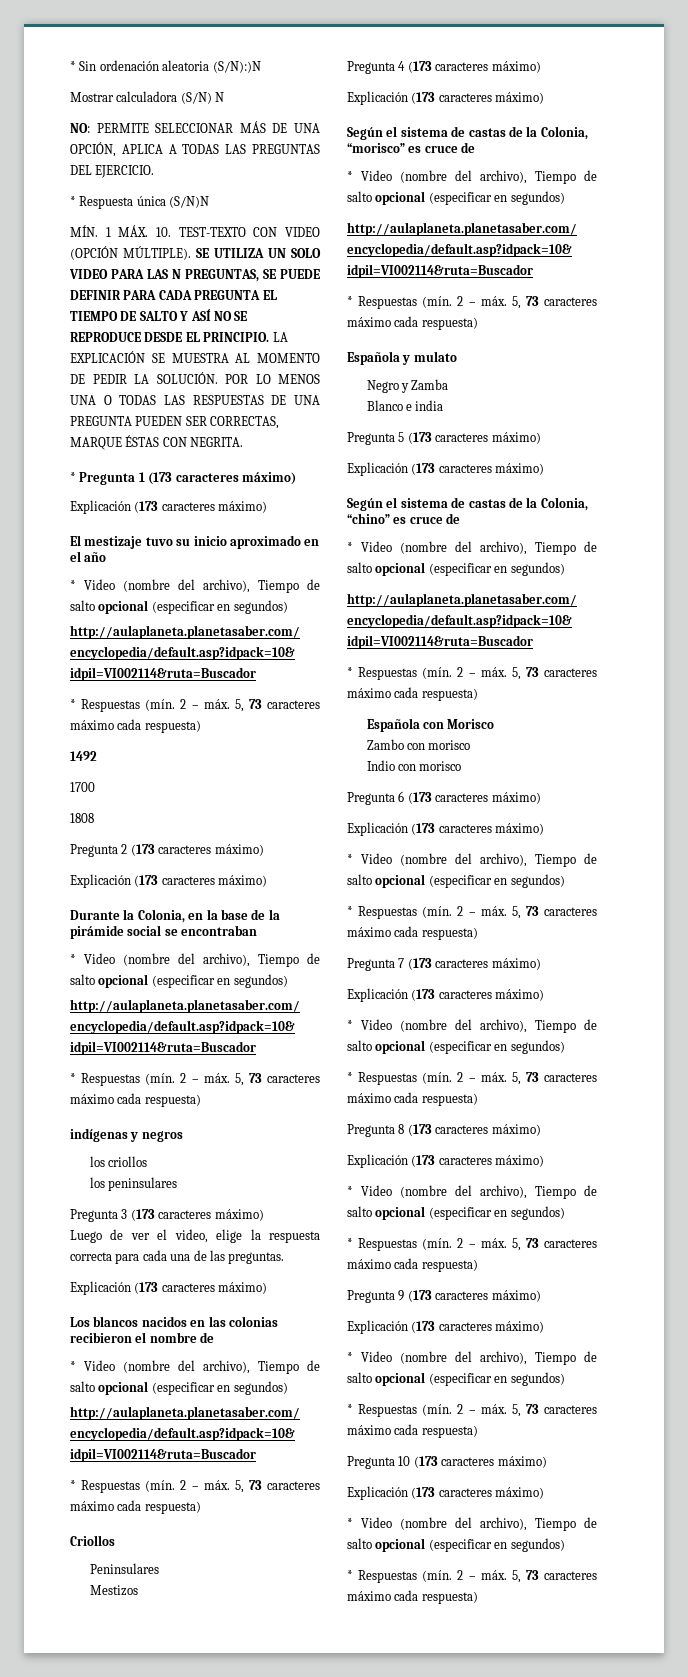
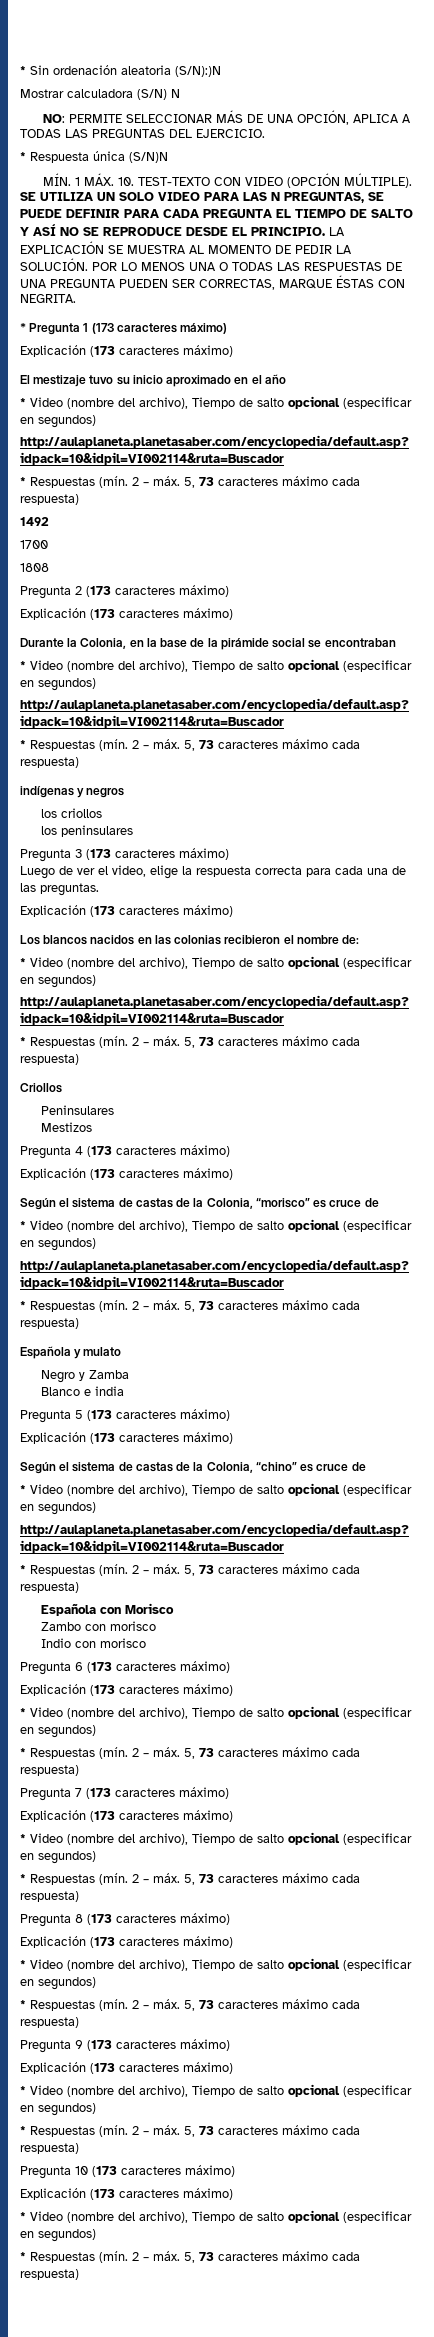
[200,1332,215,1343] de -> [342,935,360,944] de:

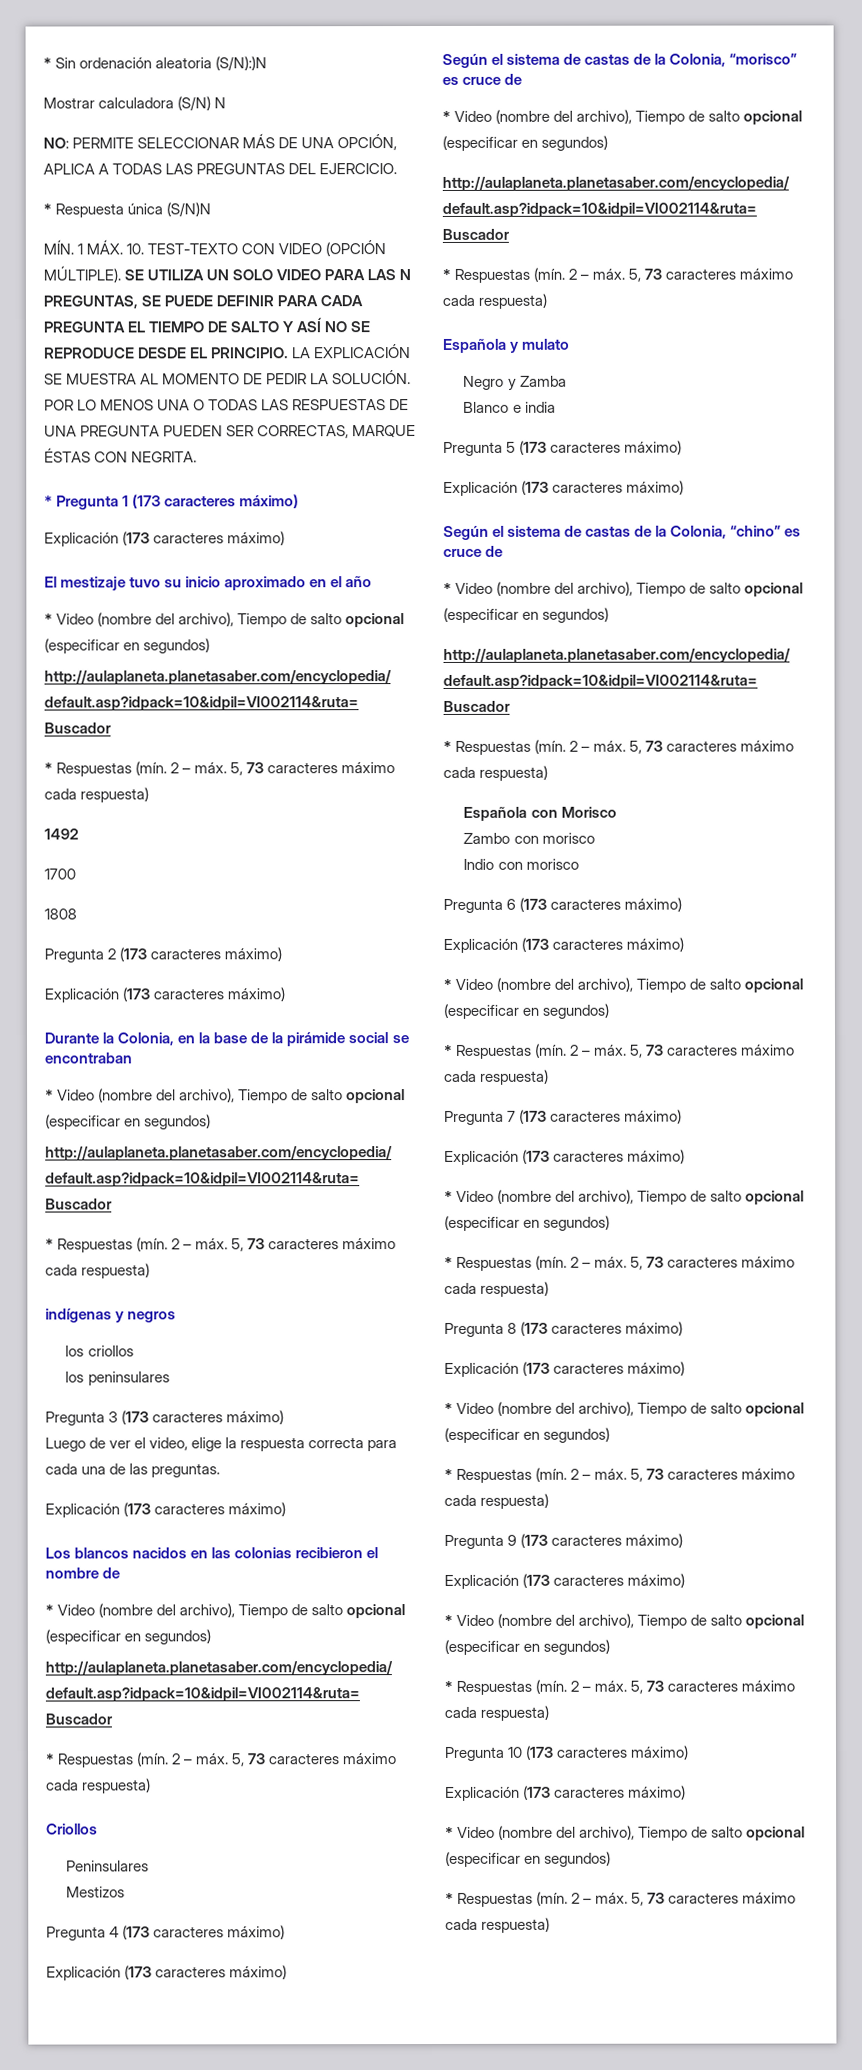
[342,935,360,944] de: -> [102,1567,121,1579] de

